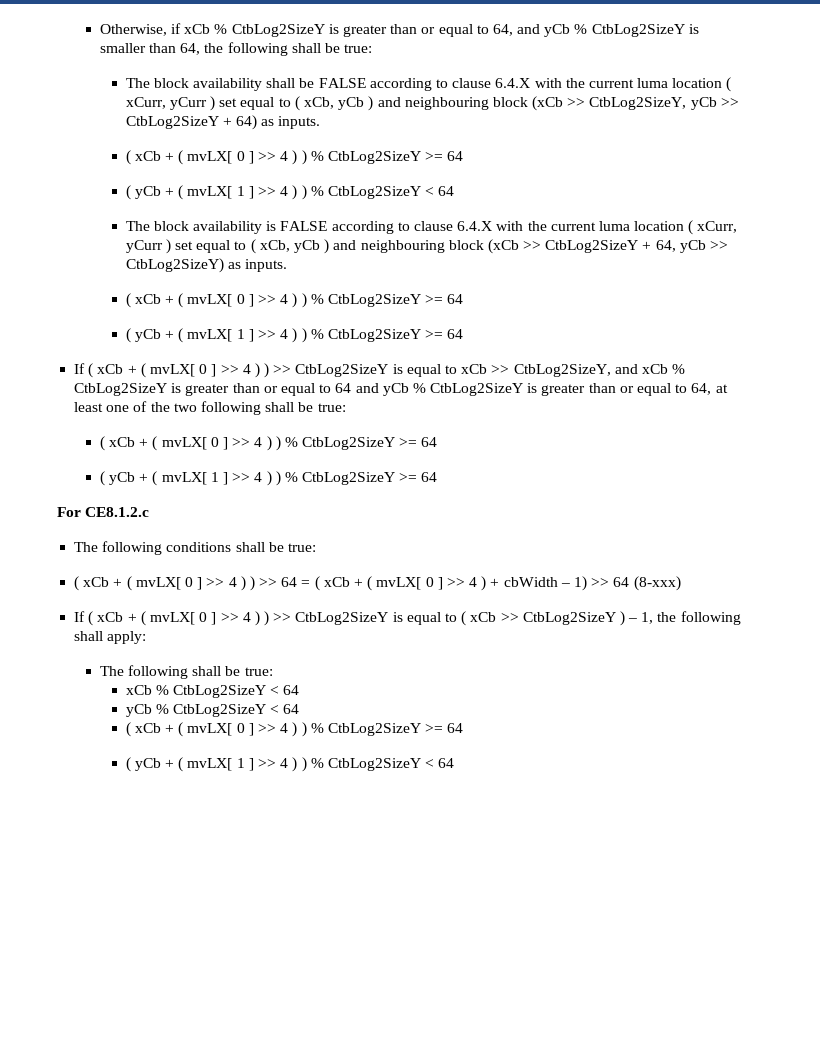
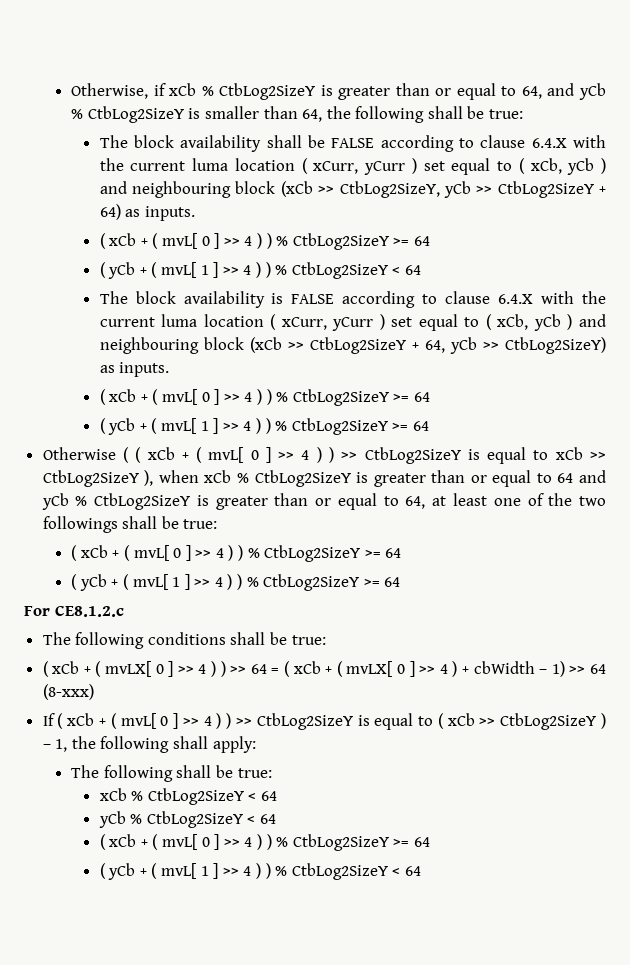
[187,151,233,164] mvLX[ -> [162,233,199,249] mvL[
[187,186,233,199] mvLX[ -> [161,262,198,278] mvL[
[187,294,233,307] mvLX[ -> [162,389,199,405] mvL[
[187,329,233,342] mvLX[ -> [161,418,198,434] mvL[
[74,363,195,378] If ( xCb + ( mvLX[ -> [42,447,245,463] Otherwise ( ( xCb + ( mvL[
[513,364,638,377] CtbLog2SizeY, and -> [42,470,199,487] CtbLog2SizeY ), when
[200,401,346,415] [99,436,207,451] following shall be true: // ( xCb + ( mvLX[ -> [42,516,218,533] [71,545,170,561] followings shall be true: // ( xCb + ( mvL[
[161,472,207,485] mvLX[ -> [132,574,169,590] mvL[
[149,612,195,625] mvLX[ -> [120,713,157,729] mvL[
[187,723,233,736] mvLX[ -> [162,834,199,850] mvL[
[187,758,233,771] mvLX[ -> [161,863,198,879] mvL[

